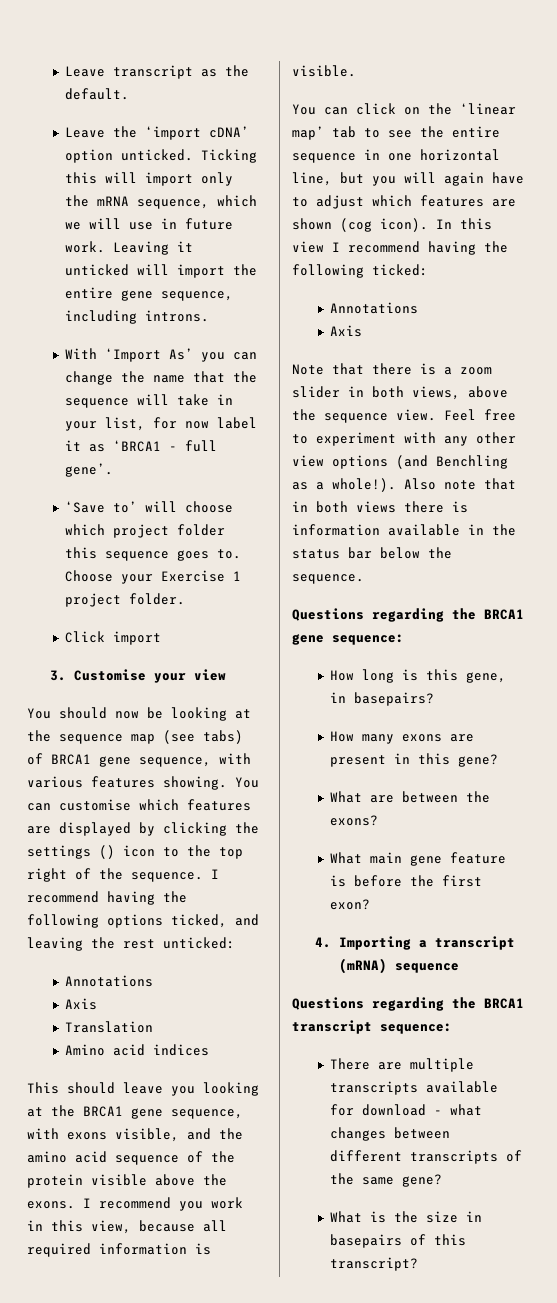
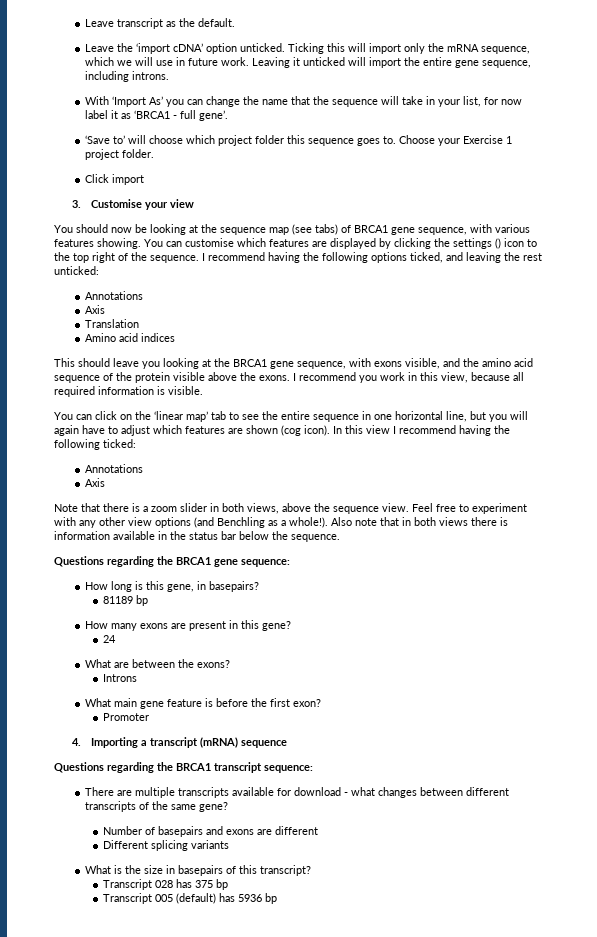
(435, 699) none -> [102,595,148,606] // 81189 bp
(499, 760) none -> [102,635,116,643] // 24
(379, 820) none -> [102,674,137,682] // Introns
(371, 904) none -> [102,713,149,721] // Promoter
(443, 1180) none -> [102,826,318,837] [102,840,229,851] // Number of basepairs and exons are different // Different splicing variants
(419, 1264) none -> [102,879,228,890] [102,893,277,904] // Transcript 028 has 375 bp // Transcript 005 (default) has 5936 bp

